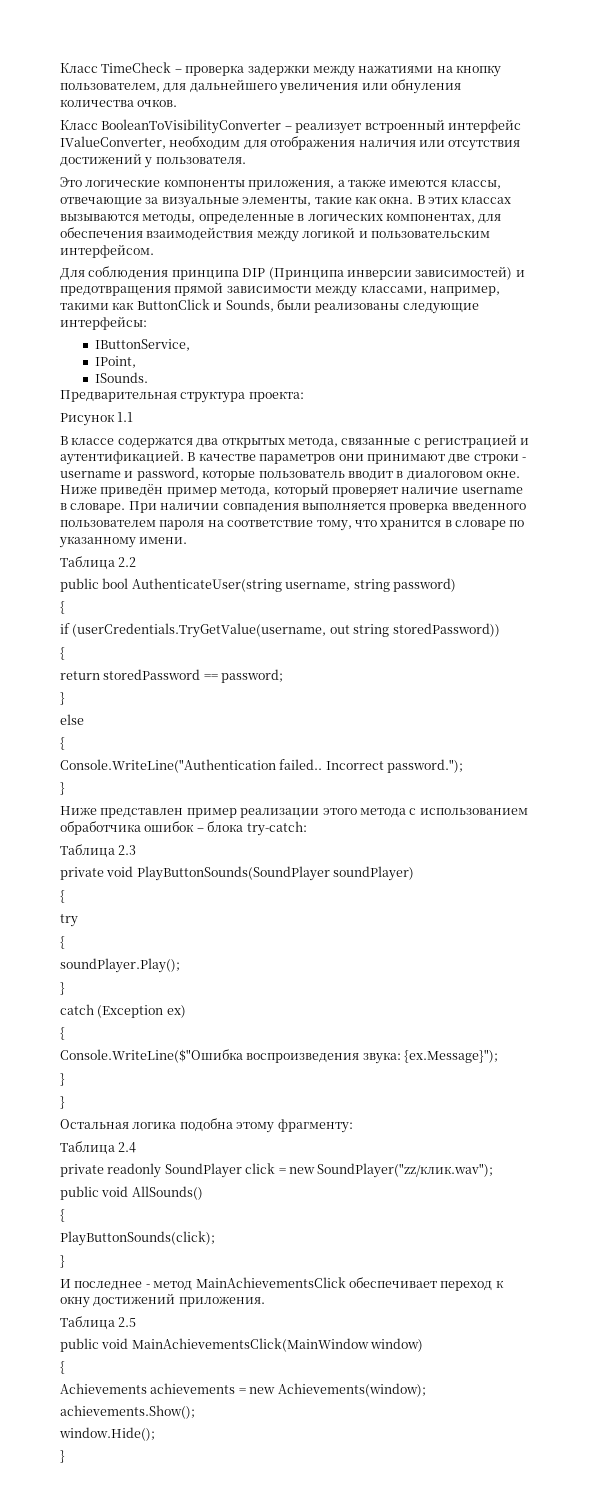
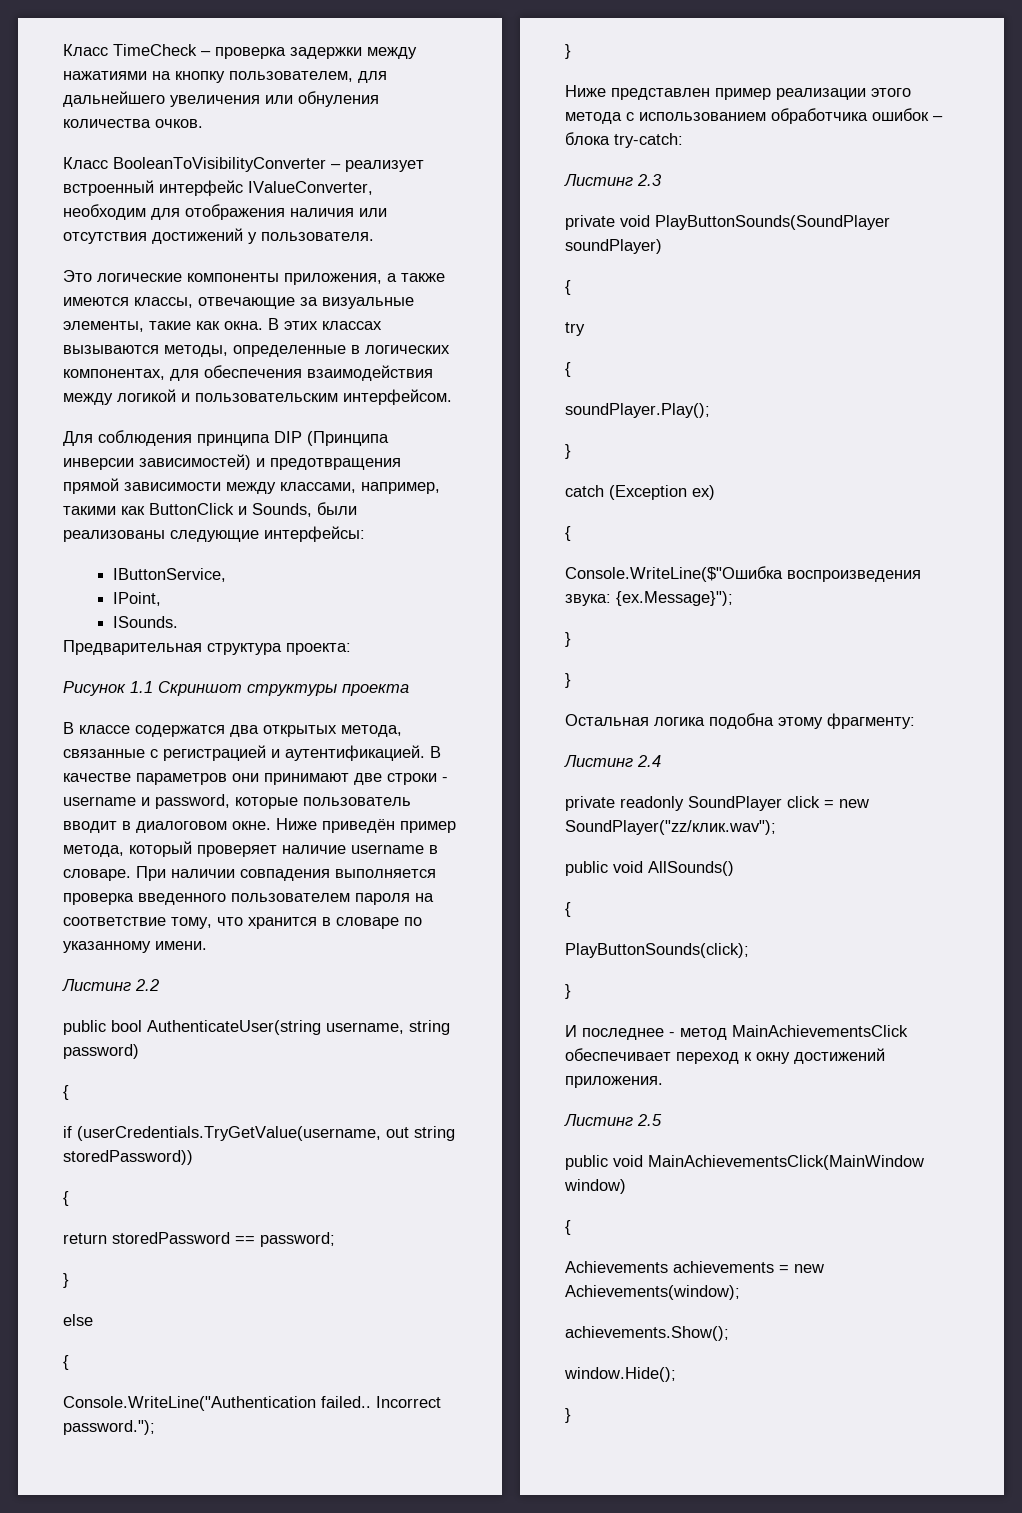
(134, 417) none -> [158,681,409,696] Скриншот структуры проекта
[60,556,115,570] Таблица -> [62,979,131,991] Листинг
[60,844,115,858] Таблица -> [564,174,633,186] Листинг
[60,1141,115,1155] Таблица -> [564,755,633,767] Листинг
[60,1316,115,1330] Таблица -> [564,1114,633,1126] Листинг

